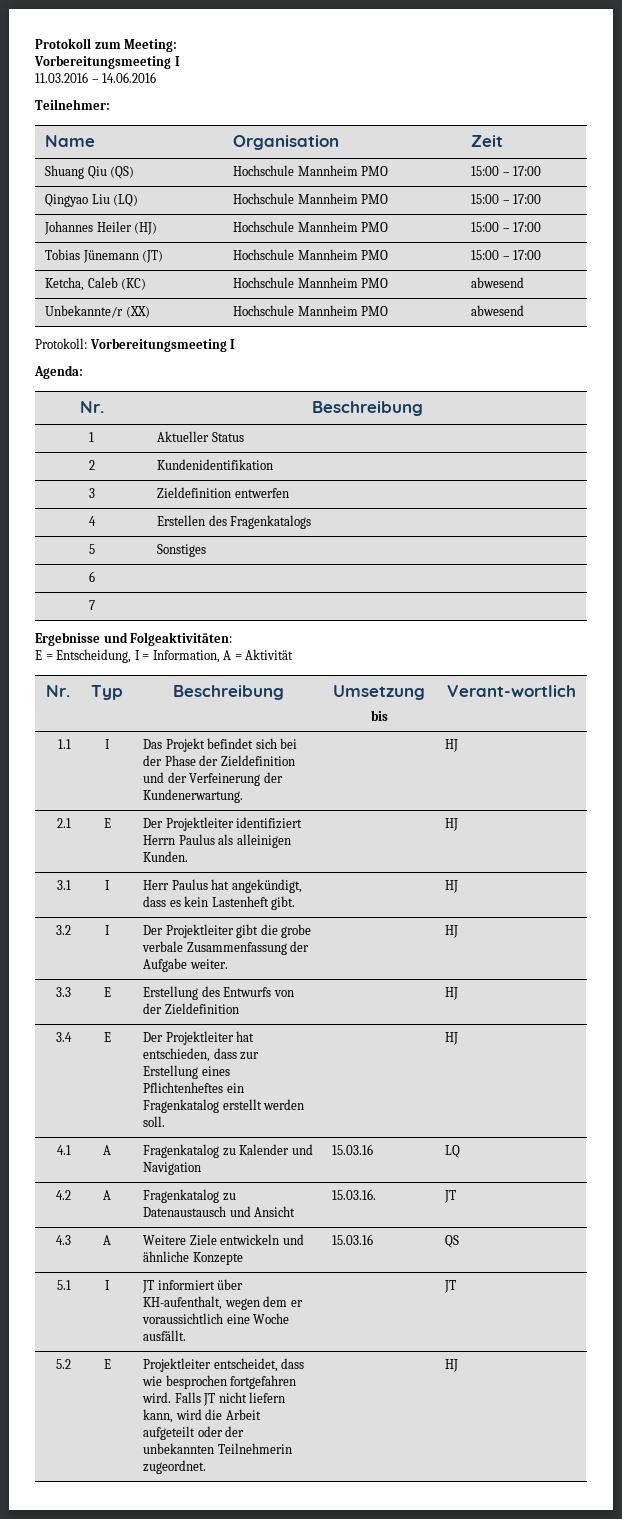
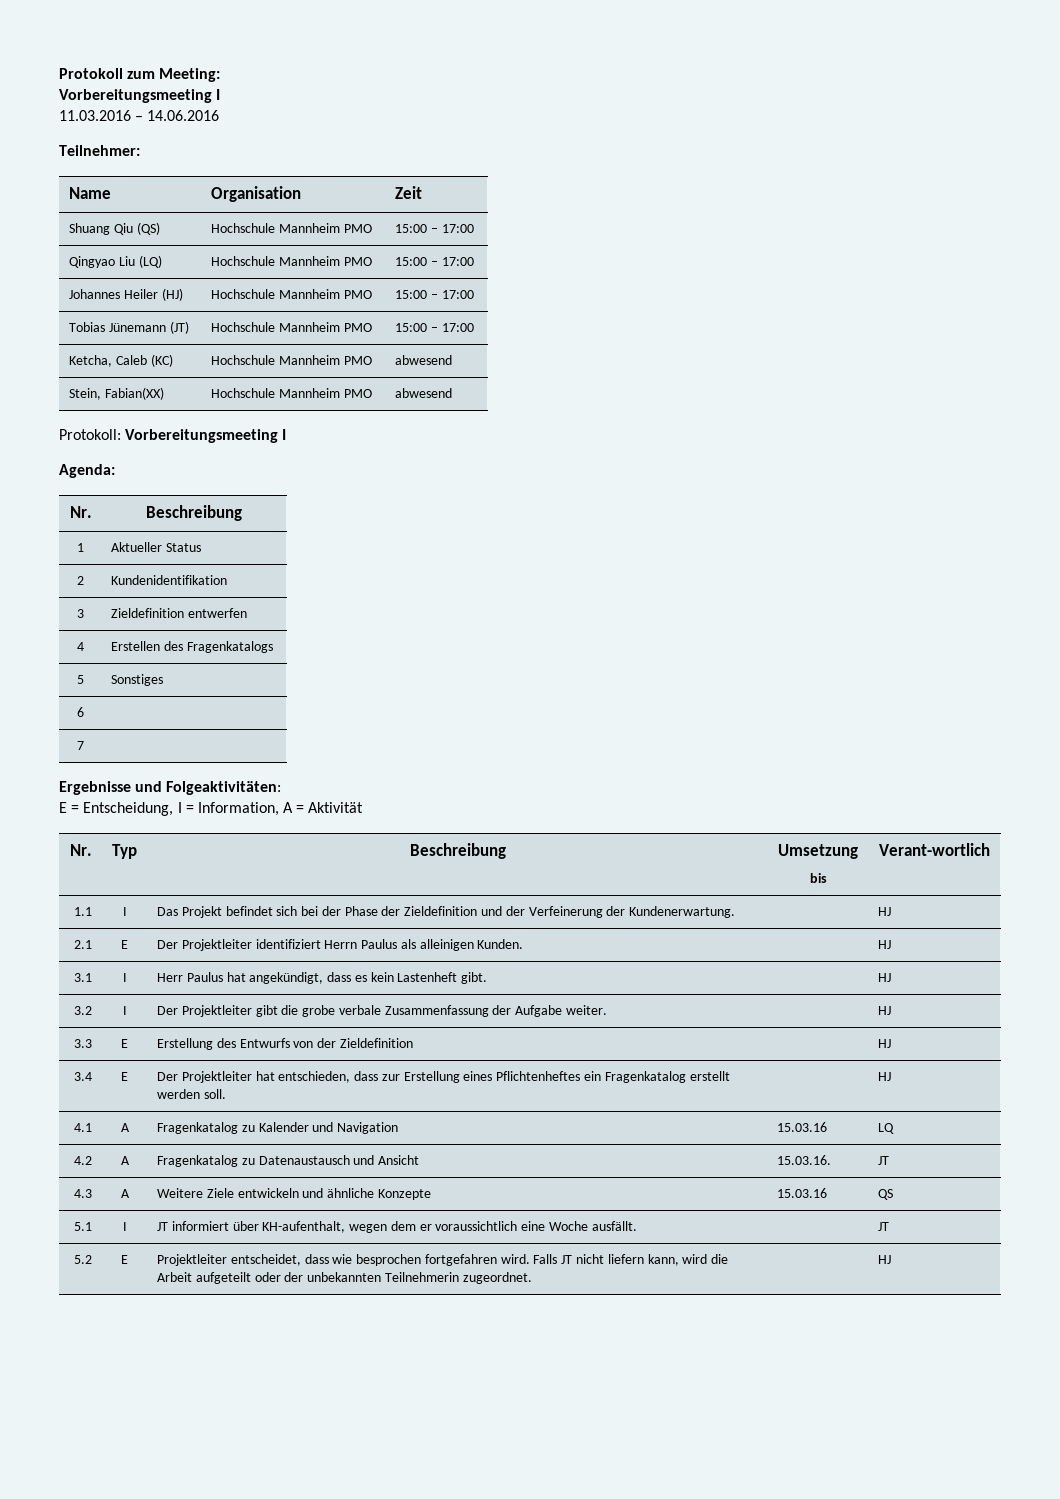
[45,305,150,318] Unbekannte/r (XX) -> [68,387,164,400] Stein, Fabian(XX)

